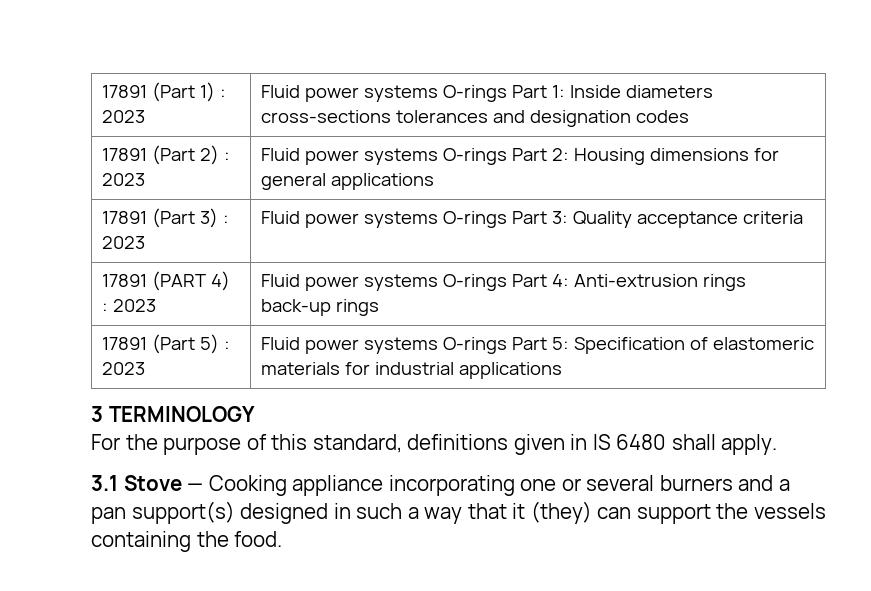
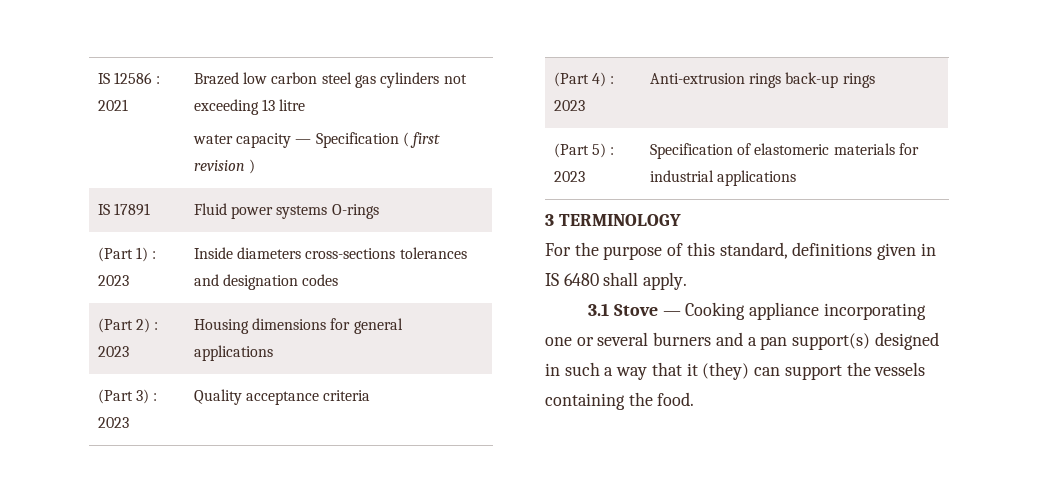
[102,82,227,102] [102,110,146,123] [261,85,566,102] 17891 (Part 1) : 2023 | Fluid power systems O-rings Part 1: -> [97,72,161,84] [97,99,128,111] [193,72,467,88] [193,99,306,115] [192,132,441,148] [193,159,256,174] [97,203,151,216] [193,203,379,219] [97,247,157,262] [97,275,129,286] IS 12586 : 2021 | Brazed low carbon steel gas cylinders not exceeding 13 litre // water capacity — Specification ( first revision ) // IS 17891 | Fluid power systems O-rings // (Part 1) : 2023 |
[102,148,148,161] 17891 -> (339, 280) none
[261,148,570,165] Fluid power systems O-rings Part 2: -> (129, 351) none
[102,211,148,224] 17891 -> (273, 353) none
[261,211,569,228] Fluid power systems O-rings Part 3: -> (129, 422) none
[102,271,207,291] 17891 (PART -> [553,72,589,87] (Part
[261,274,570,291] Fluid power systems O-rings Part 4: -> (585, 105) none
[102,337,148,350] 17891 -> (875, 80) none
[261,337,570,354] Fluid power systems O-rings Part 5: -> (585, 176) none

